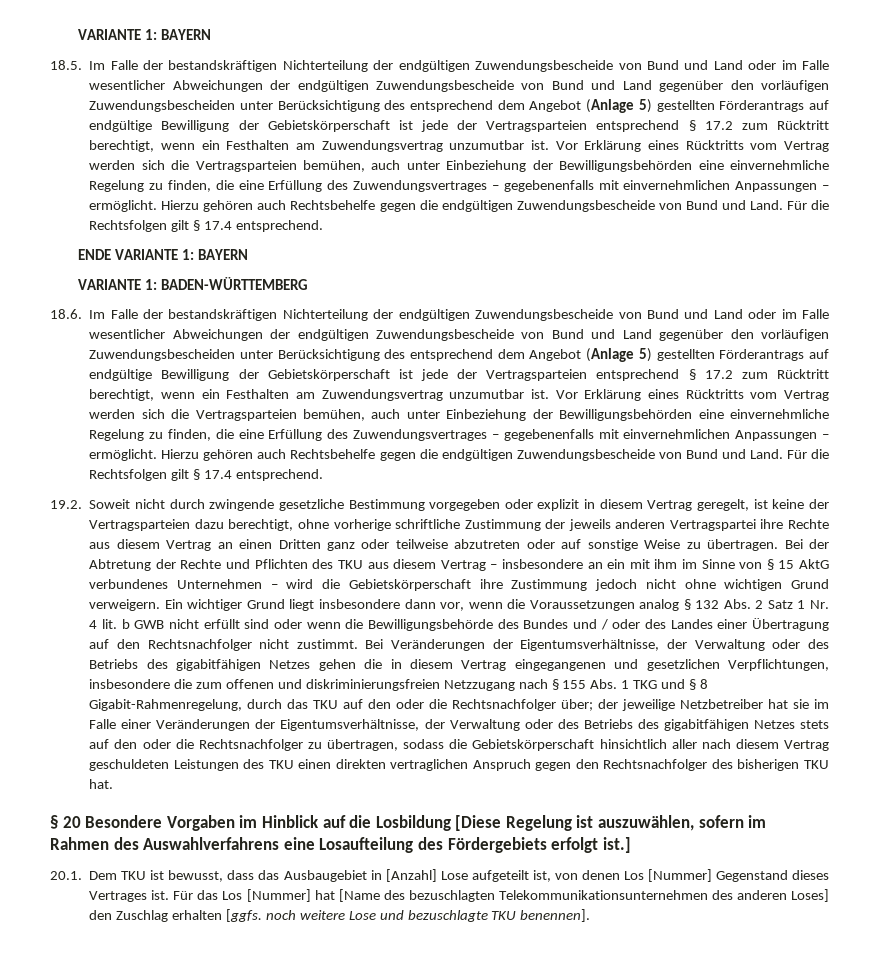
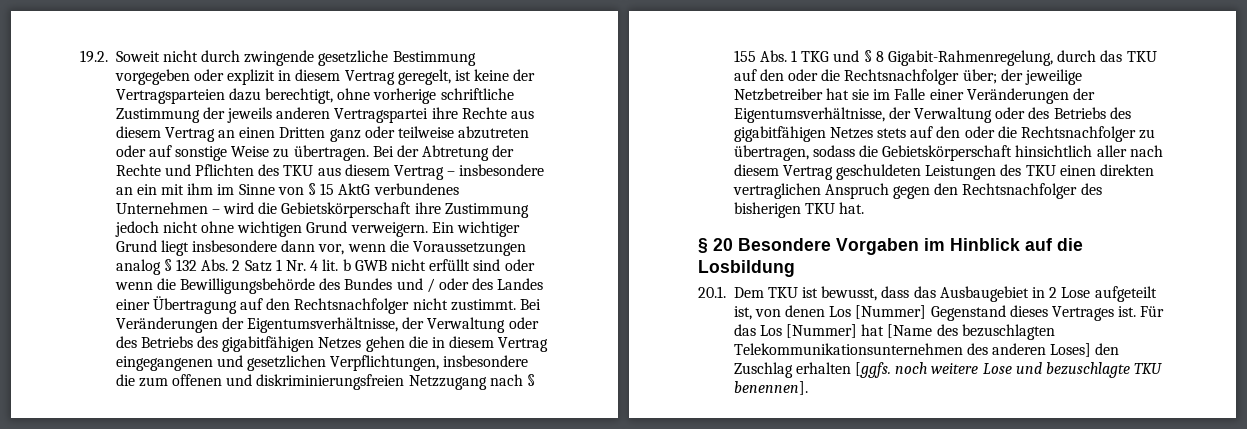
[78,29,211,40] [50,60,830,72] [89,80,829,92] [89,99,830,113] [89,120,830,132] [89,140,829,152] [89,160,829,172] [89,180,830,192] [89,200,830,212] [89,220,323,232] [78,249,248,260] [78,277,308,290] [50,309,830,321] [89,329,829,341] [89,348,830,362] [89,369,830,381] [89,389,829,401] [89,409,829,421] [89,429,830,441] [89,449,830,461] [89,469,323,481] VARIANTE 1: BAYERN // 18.5. Im Falle der bestandskräftigen Nichterteilung der endgültigen Zuwendungsbescheide von Bund und Land oder im Falle wesentlicher Abweichungen der endgültigen Zuwendungsbescheide von Bund und Land gegenüber den vorläufigen Zuwendungsbescheiden unter Berücksichtigung des entsprechend dem Angebot (Anlage 5) gestellten Förderantrags auf endgültige Bewilligung der Gebietskörperschaft ist jede der Vertragsparteien entsprechend § 17.2 zum Rücktritt berechtigt, wenn ein Festhalten am Zuwendungsvertrag unzumutbar ist. Vor Erklärung eines Rücktritts vom Vertrag werden sich die Vertragsparteien bemühen, auch unter Einbeziehung der Bewilligungsbehörden eine einvernehmliche Regelung zu finden, die eine Erfüllung des Zuwendungsvertrages – gegebenenfalls mit einvernehmlichen Anpassungen – ermöglicht. Hierzu gehören auch Rechtsbehelfe gegen die endgültigen Zuwendungsbescheide von Bund und Land. Für die Rechtsfolgen gilt § 17.4 entsprechend. // ENDE VARIANTE 1: BAYERN // VARIANTE 1: BADEN-WÜRTTEMBERG // 18.6. Im Falle der bestandskräftigen Nichterteilung der endgültigen Zuwendungsbescheide von Bund und Land oder im Falle wesentlicher Abweichungen der endgültigen Zuwendungsbescheide von Bund und Land gegenüber den vorläufigen Zuwendungsbescheiden unter Berücksichtigung des entsprechend dem Angebot (Anlage 5) gestellten Förderantrags auf endgültige Bewilligung der Gebietskörperschaft ist jede der Vertragsparteien entsprechend § 17.2 zum Rücktritt berechtigt, wenn ein Festhalten am Zuwendungsvertrag unzumutbar ist. Vor Erklärung eines Rücktritts vom Vertrag werden sich die Vertragsparteien bemühen, auch unter Einbeziehung der Bewilligungsbehörden eine einvernehmliche Regelung zu finden, die eine Erfüllung des Zuwendungsvertrages – gegebenenfalls mit einvernehmlichen Anpassungen – ermöglicht. Hierzu gehören auch Rechtsbehelfe gegen die endgültigen Zuwendungsbescheide von Bund und Land. Für die Rechtsfolgen gilt § 17.4 entsprechend. // -> (80, 56) none
[455,815,767,831] [50,837,631,853] [Diese Regelung ist auszuwählen, sofern im Rahmen des Auswahlverfahrens eine Losaufteilung des Fördergebiets erfolgt ist.] -> (795, 268) none
[385,869,437,882] [Anzahl] -> [1049,287,1058,298] 2

